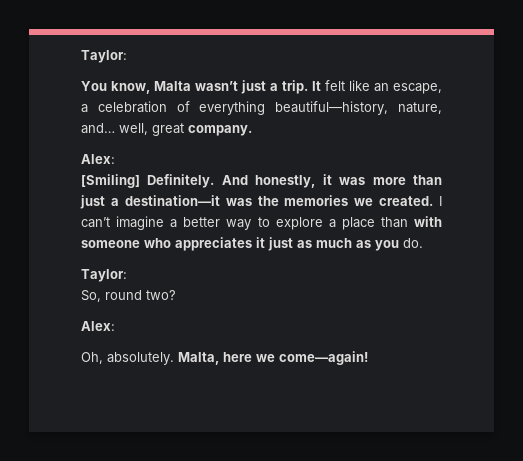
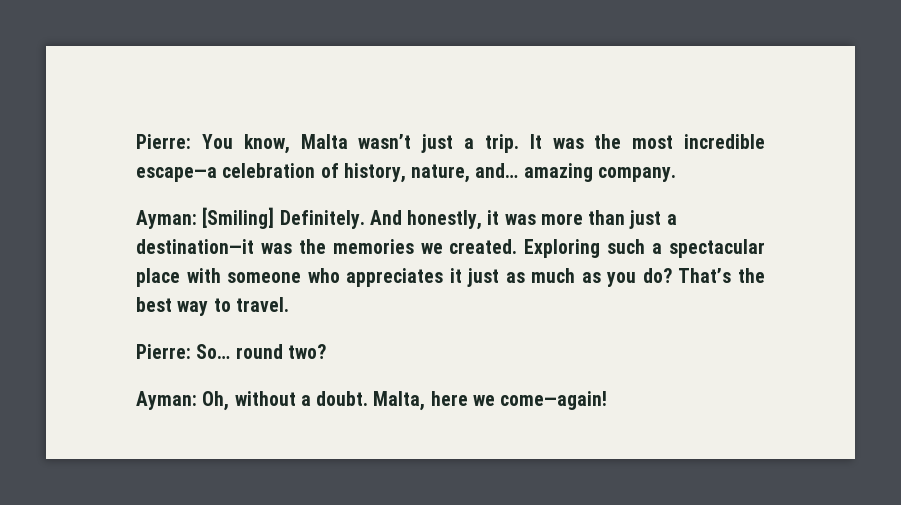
[81,50,127,63] Taylor: // -> [136,134,191,149] Pierre:
[325,80,442,94] [81,101,442,115] [81,123,184,136] felt like an escape, a celebration of everything beautiful—history, nature, and… well, great -> [552,134,765,149] [136,163,593,183] was the most incredible escape—a celebration of history, nature, and… amazing
[81,154,115,164] Alex: // -> [136,210,197,229] Ayman:
[439,196,442,206] [81,216,408,230] I can’t imagine a better way to explore a place than -> [524,239,766,258] [136,268,180,287] Exploring such a spectacular place
[403,238,423,248] [81,269,127,282] [81,290,176,302] [81,321,115,331] [81,352,174,365] do. // Taylor: // So, round two? // Alex: // Oh, absolutely. -> [642,268,766,283] [136,297,289,316] [136,344,326,359] [136,391,369,411] do? That’s the best way to travel. // Pierre: So… round two? // Ayman: Oh, without a doubt.

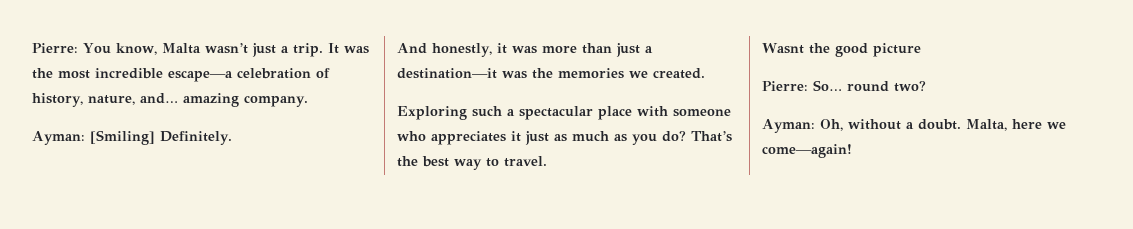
(365, 219) none -> (232, 138) //
(518, 246) none -> (705, 73) //
(289, 304) none -> [762,43,921,57] // Wasnt the good picture

